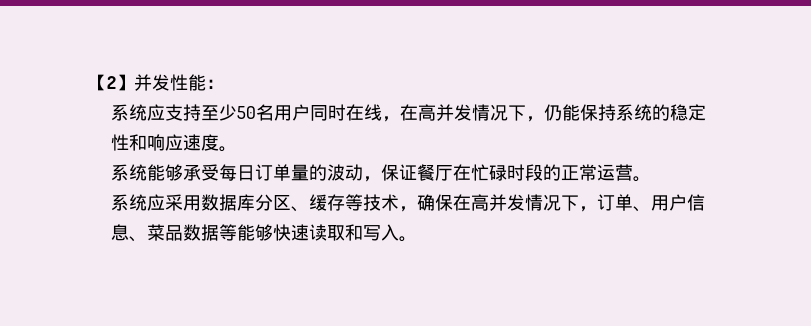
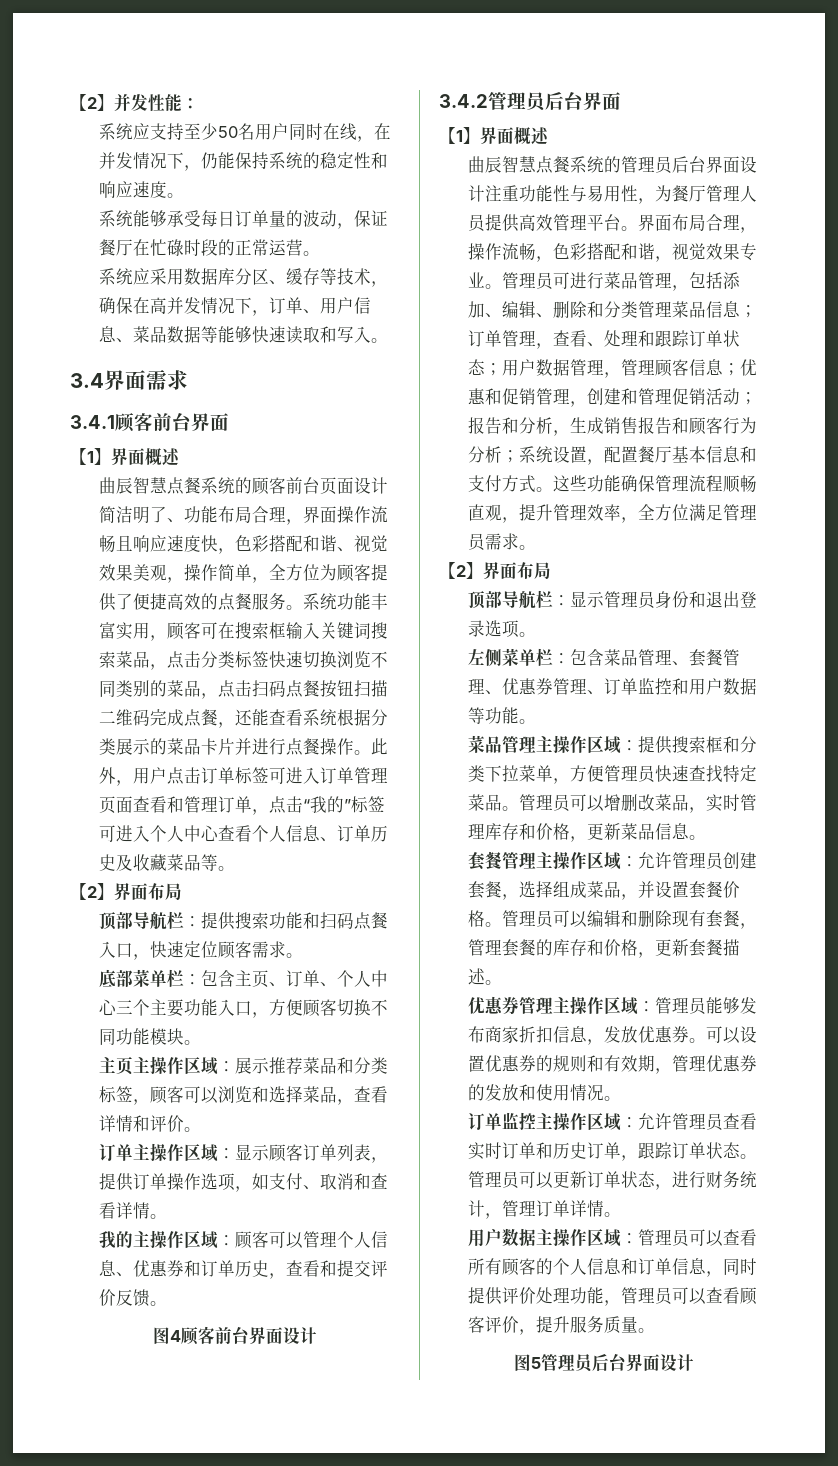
[417,104,436,121] 高 -> (391, 131) none
(417, 239) none -> [70,369,188,390] [70,412,229,432] [70,448,180,466] [98,477,388,495] [98,506,388,525] [98,535,388,554] [98,564,388,583] [98,593,388,611] [98,622,388,641] [98,651,388,670] [98,680,388,699] [98,709,388,728] [98,738,388,756] [98,767,388,786] [98,796,385,815] [98,825,388,842] [98,854,235,871] [70,883,182,900] [98,911,388,930] [98,941,303,960] [98,969,388,988] [98,999,388,1018] [98,1028,201,1045] [98,1056,388,1075] [98,1086,388,1105] [98,1115,201,1132] [98,1143,388,1163] [98,1173,388,1192] [98,1202,167,1219] [98,1230,388,1249] [98,1260,388,1279] [98,1289,167,1307] [152,1326,317,1345] [439,91,621,112] [439,127,549,145] [467,156,757,174] [467,185,757,204] [467,214,757,233] [467,243,757,262] [467,272,740,291] [467,301,757,318] [467,330,740,349] [467,359,757,378] [467,388,757,407] [467,417,757,436] [467,446,757,465] [467,475,757,493] [467,504,757,523] [467,533,536,551] [439,562,551,579] [467,590,757,609] [467,620,536,638] [467,648,740,667] [467,678,757,695] [467,707,536,724] [467,735,757,754] [467,765,757,784] [467,794,757,813] [467,823,706,842] [467,851,757,870] [467,881,740,900] [467,910,757,929] [467,939,740,958] [467,968,502,985] [467,996,757,1015] [467,1026,757,1045] [467,1055,757,1074] [467,1084,621,1101] [467,1112,757,1131] [467,1142,757,1161] [467,1171,757,1190] [467,1200,621,1219] [467,1228,757,1247] [467,1258,757,1277] [467,1287,757,1306] [467,1316,655,1335] [513,1353,694,1373] // 3.4界面需求 // 3.4.1顾客前台界面 // 【1】界面概述 // 曲辰智慧点餐系统的顾客前台页面设计简洁明了、功能布局合理，界面操作流畅且响应速度快，色彩搭配和谐、视觉效果美观，操作简单，全方位为顾客提供了便捷高效的点餐服务。系统功能丰富实用，顾客可在搜索框输入关键词搜索菜品，点击分类标签快速切换浏览不同类别的菜品，点击扫码点餐按钮扫描二维码完成点餐，还能查看系统根据分类展示的菜品卡片并进行点餐操作。此外，用户点击订单标签可进入订单管理页面查看和管理订单，点击“我的”标签可进入个人中心查看个人信息、订单历史及收藏菜品等。 // 【2】界面布局 // 顶部导航栏：提供搜索功能和扫码点餐入口，快速定位顾客需求。 // 底部菜单栏：包含主页、订单、个人中心三个主要功能入口，方便顾客切换不同功能模块。 // 主页主操作区域：展示推荐菜品和分类标签，顾客可以浏览和选择菜品，查看详情和评价。 // 订单主操作区域：显示顾客订单列表，提供订单操作选项，如支付、取消和查看详情。 // 我的主操作区域：顾客可以管理个人信息、优惠券和订单历史，查看和提交评价反馈。 // 图4顾客前台界面设计 // 3.4.2管理员后台界面 // 【1】界面概述 // 曲辰智慧点餐系统的管理员后台界面设计注重功能性与易用性，为餐厅管理人员提供高效管理平台。界面布局合理，操作流畅，色彩搭配和谐，视觉效果专业。管理员可进行菜品管理，包括添加、编辑、删除和分类管理菜品信息；订单管理，查看、处理和跟踪订单状态；用户数据管理，管理顾客信息；优惠和促销管理，创建和管理促销活动；报告和分析，生成销售报告和顾客行为分析；系统设置，配置餐厅基本信息和支付方式。这些功能确保管理流程顺畅直观，提升管理效率，全方位满足管理员需求。 // 【2】界面布局 // 顶部导航栏：显示管理员身份和退出登录选项。 // 左侧菜单栏：包含菜品管理、套餐管理、优惠券管理、订单监控和用户数据等功能。 // 菜品管理主操作区域：提供搜索框和分类下拉菜单，方便管理员快速查找特定菜品。管理员可以增删改菜品，实时管理库存和价格，更新菜品信息。 // 套餐管理主操作区域：允许管理员创建套餐，选择组成菜品，并设置套餐价格。管理员可以编辑和删除现有套餐，管理套餐的库存和价格，更新套餐描述。 // 优惠券管理主操作区域：管理员能够发布商家折扣信息，发放优惠券。可以设置优惠券的规则和有效期，管理优惠券的发放和使用情况。 // 订单监控主操作区域：允许管理员查看实时订单和历史订单，跟踪订单状态。管理员可以更新订单状态，进行财务统计，管理订单详情。 // 用户数据主操作区域：管理员可以查看所有顾客的个人信息和订单信息，同时提供评价处理功能，管理员可以查看顾客评价，提升服务质量。 // 图5管理员后台界面设计

